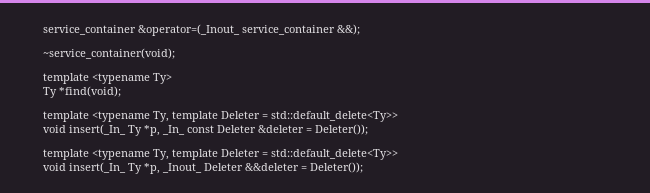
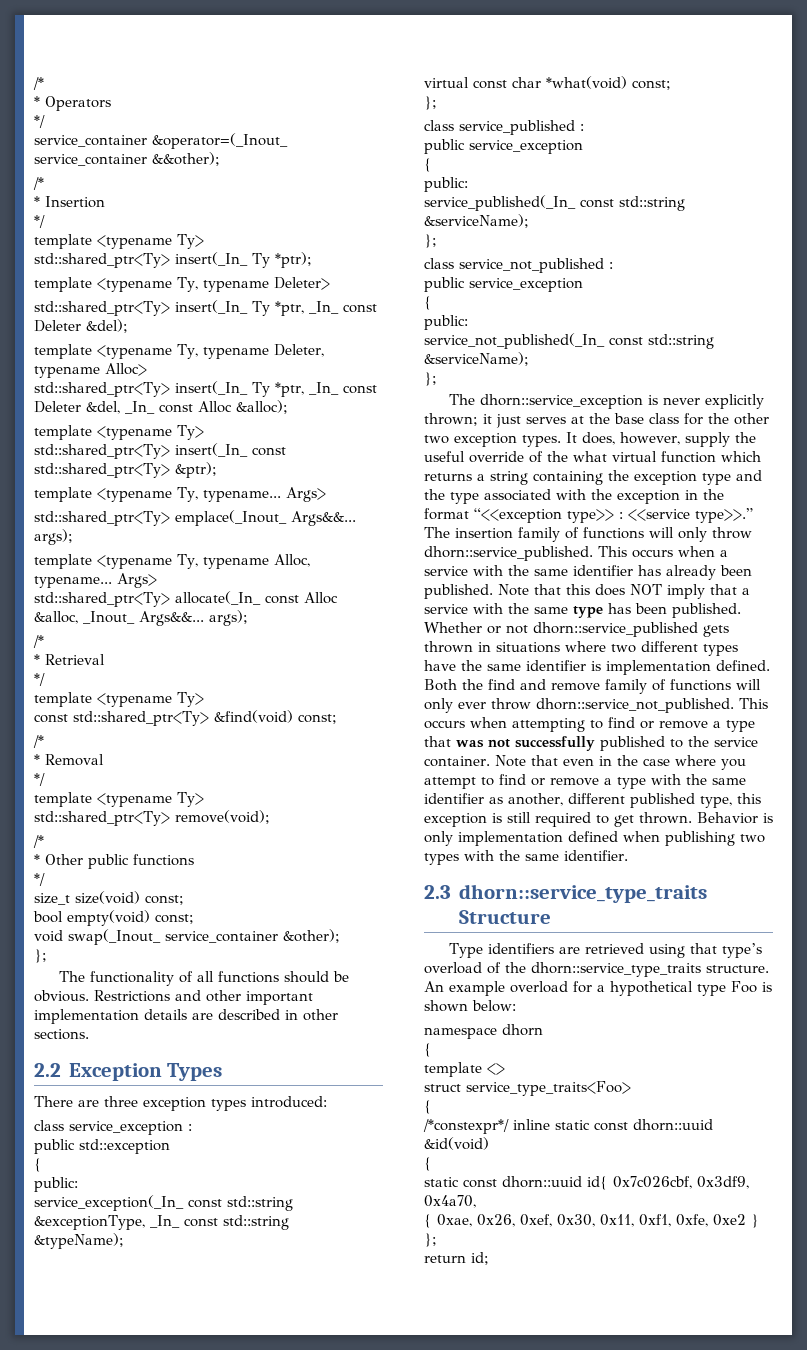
[43,24,360,36] [43,48,175,59] [43,73,172,84] [43,86,121,98] [43,111,398,122] [43,124,368,136] [43,149,398,160] [43,162,363,174] service_container &operator=(_Inout_ service_container &&); // ~service_container(void); // template <typename Ty> // Ty *find(void); // template <typename Ty, template Deleter = std::default_delete<Ty>> // void insert(_In_ Ty *p, _In_ const Deleter &deleter = Deleter()); // template <typename Ty, template Deleter = std::default_delete<Ty>> // void insert(_In_ Ty *p, _Inout_ Deleter &&deleter = Deleter()); -> [33,77,44,90] [34,96,111,111] [34,115,45,128] [34,133,288,149] [34,152,220,166] [33,177,44,190] [34,196,105,208] [34,215,45,228] [34,234,204,249] [34,252,312,268] [34,277,330,292] [34,300,377,316] [34,319,128,333] [34,344,324,359] [34,363,147,378] [34,381,377,397] [34,400,288,414] [34,425,204,440] [34,443,286,459] [34,462,217,478] [34,487,326,502] [34,510,356,526] [34,529,73,545] [34,554,310,569] [34,573,157,588] [34,591,338,607] [34,610,248,626] [33,635,44,648] [34,654,105,665] [34,673,45,686] [34,692,204,707] [34,710,337,726] [33,735,44,748] [34,754,104,766] [34,773,45,786] [34,792,204,807] [34,810,270,826] [33,835,44,848] [34,854,194,869] [34,873,45,886] [34,891,184,905] [33,910,194,926] [34,929,340,945] [34,949,47,963] [59,971,350,986] [34,990,313,1005] [34,1009,338,1024] [34,1029,89,1040] [34,1063,223,1081] [34,1096,327,1111] [34,1120,192,1135] [34,1139,170,1154] [34,1158,42,1172] [34,1177,78,1192] [34,1195,293,1211] [34,1215,289,1230] [34,1233,124,1249] [424,76,671,90] [424,96,437,110] [424,120,584,135] [424,139,583,154] [424,158,432,172] [424,177,468,192] [424,195,685,211] [424,214,529,228] [424,234,437,248] [424,258,613,273] [424,277,583,292] [424,296,432,310] [424,315,468,330] [424,333,714,349] [424,352,529,366] [424,372,437,386] [449,394,765,409] [424,413,769,428] [424,432,756,447] [424,451,761,463] [424,470,762,485] [424,489,724,504] [424,508,753,523] [424,527,752,542] [424,546,728,561] [424,565,752,580] [424,584,750,599] [424,603,741,618] [424,622,729,637] [424,641,738,656] [424,660,770,675] [424,679,761,694] [424,698,768,713] [424,717,755,732] [424,736,758,751] [424,755,746,770] [424,774,746,789] [424,793,761,808] [424,812,773,827] [424,831,765,846] [424,850,628,865] [424,884,707,903] [458,910,551,924] [449,943,763,958] [424,962,769,977] [424,981,772,996] [424,1000,516,1012] [424,1024,543,1039] [424,1043,432,1057] [424,1062,505,1077] [424,1081,631,1096] [424,1100,432,1114] [423,1119,713,1134] [424,1137,489,1150] [424,1157,432,1171] [424,1176,749,1190] [424,1195,476,1208] [424,1214,759,1228] [424,1233,437,1247] [424,1252,489,1265] /* // * Operators // */ // service_container &operator=(_Inout_ service_container &&other); // /* // * Insertion // */ // template <typename Ty> // std::shared_ptr<Ty> insert(_In_ Ty *ptr); // template <typename Ty, typename Deleter> // std::shared_ptr<Ty> insert(_In_ Ty *ptr, _In_ const Deleter &del); // template <typename Ty, typename Deleter, typename Alloc> // std::shared_ptr<Ty> insert(_In_ Ty *ptr, _In_ const Deleter &del, _In_ const Alloc &alloc); // template <typename Ty> // std::shared_ptr<Ty> insert(_In_ const std::shared_ptr<Ty> &ptr); // template <typename Ty, typename... Args> // std::shared_ptr<Ty> emplace(_Inout_ Args&&... args); // template <typename Ty, typename Alloc, typename... Args> // std::shared_ptr<Ty> allocate(_In_ const Alloc &alloc, _Inout_ Args&&... args); // /* // * Retrieval // */ // template <typename Ty> // const std::shared_ptr<Ty> &find(void) const; // /* // * Removal // */ // template <typename Ty> // std::shared_ptr<Ty> remove(void); // /* // * Other public functions // */ // size_t size(void) const; // bool empty(void) const; // void swap(_Inout_ service_container &other); // }; // The functionality of all functions should be obvious. Restrictions and other important implementation details are described in other sections. // 2.2 Exception Types // There are three exception types introduced: // class service_exception : // public std::exception // { // public: // service_exception(_In_ const std::string &exceptionType, _In_ const std::string &typeName); // virtual const char *what(void) const; // }; // class service_published : // public service_exception // { // public: // service_published(_In_ const std::string &serviceName); // }; // class service_not_published : // public service_exception // { // public: // service_not_published(_In_ const std::string &serviceName); // }; // The dhorn::service_exception is never explicitly thrown; it just serves at the base class for the other two exception types. It does, however, supply the useful override of the what virtual function which returns a string containing the exception type and the type associated with the exception in the format “<<exception type>> : <<service type>>.” The insertion family of functions will only throw dhorn::service_published. This occurs when a service with the same identifier has already been published. Note that this does NOT imply that a service with the same type has been published. Whether or not dhorn::service_published gets thrown in situations where two different types have the same identifier is implementation defined. Both the find and remove family of functions will only ever throw dhorn::service_not_published. This occurs when attempting to find or remove a type that was not successfully published to the service container. Note that even in the case where you attempt to find or remove a type with the same identifier as another, different published type, this exception is still required to get thrown. Behavior is only implementation defined when publishing two types with the same identifier. // 2.3 dhorn::service_type_traits Structure // Type identifiers are retrieved using that type’s overload of the dhorn::service_type_traits structure. An example overload for a hypothetical type Foo is shown below: // namespace dhorn // { // template <> // struct service_type_traits<Foo> // { // /*constexpr*/ inline static const dhorn::uuid &id(void) // { // static const dhorn::uuid id{ 0x7c026cbf, 0x3df9, 0x4a70, // { 0xae, 0x26, 0xef, 0x30, 0x11, 0xf1, 0xfe, 0xe2 } }; // return id;

